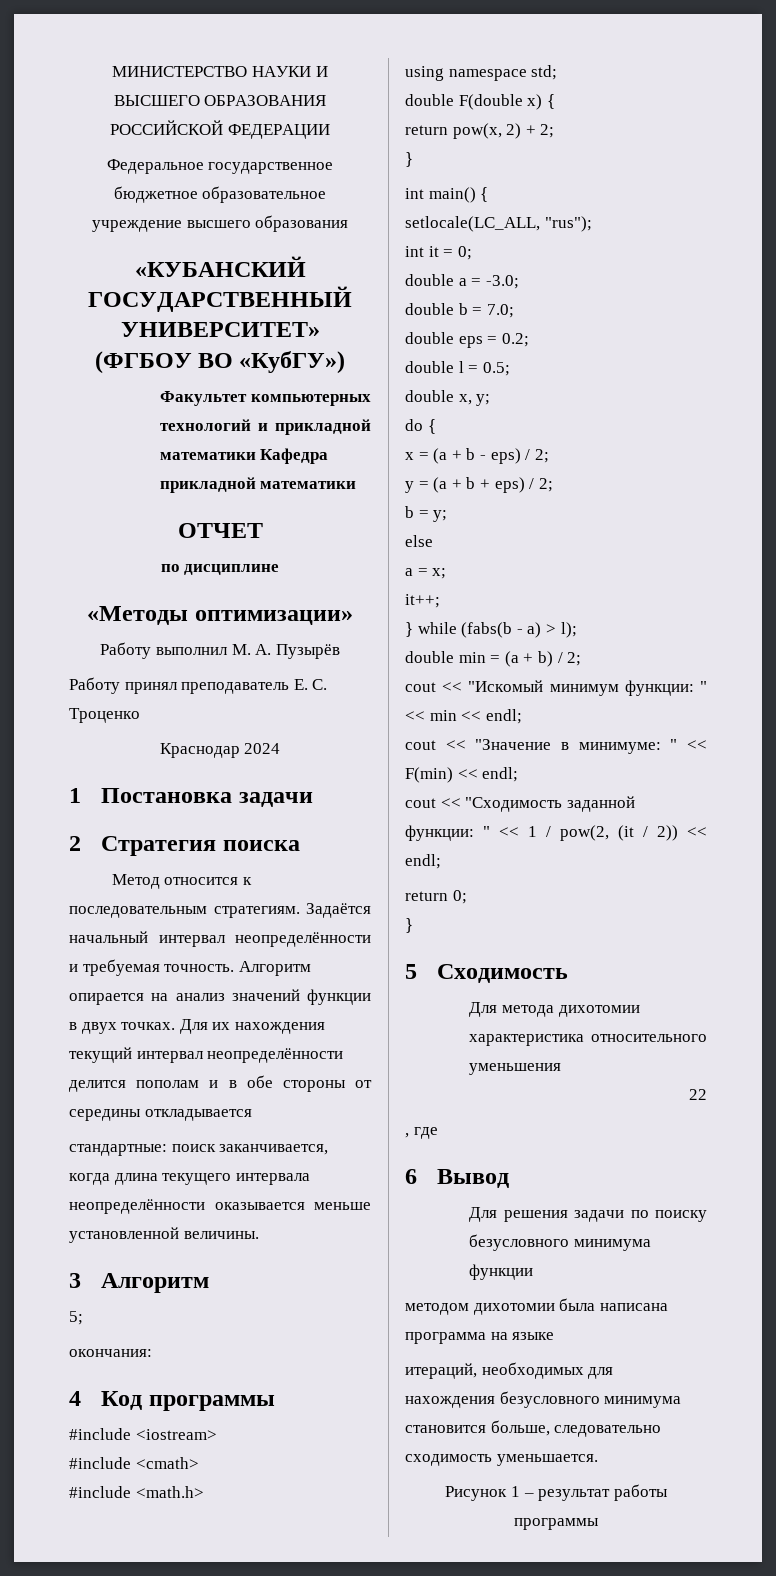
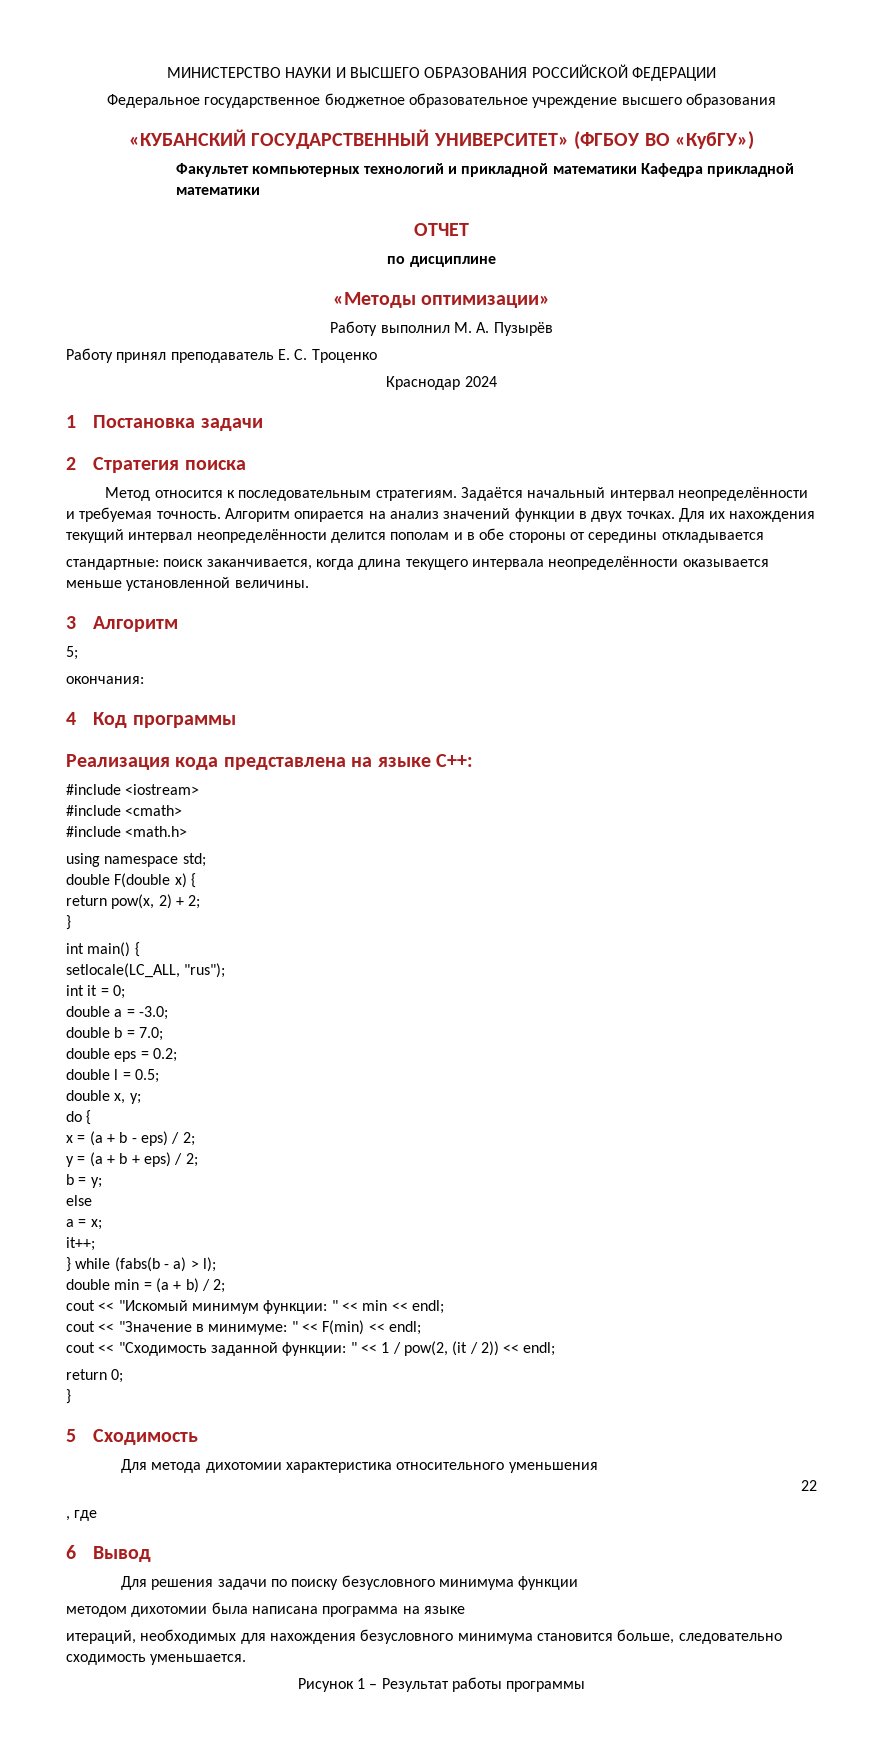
(275, 1403) none -> [66,754,473,770] // Реализация кода представлена на языке C++:
[538,1489,611,1501] результат -> [381,1678,449,1692] Результат

